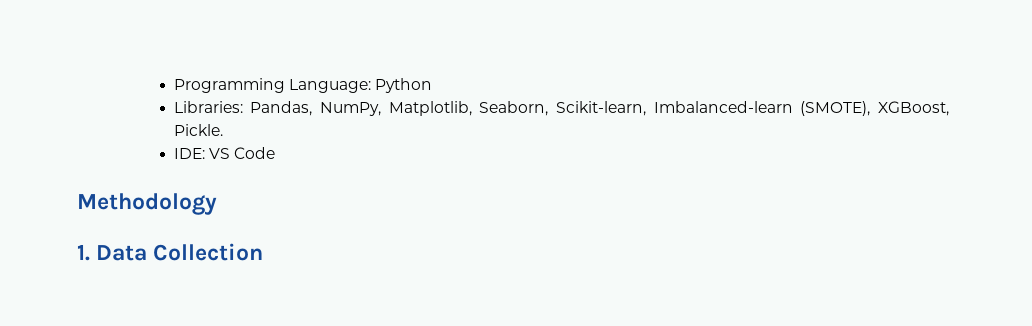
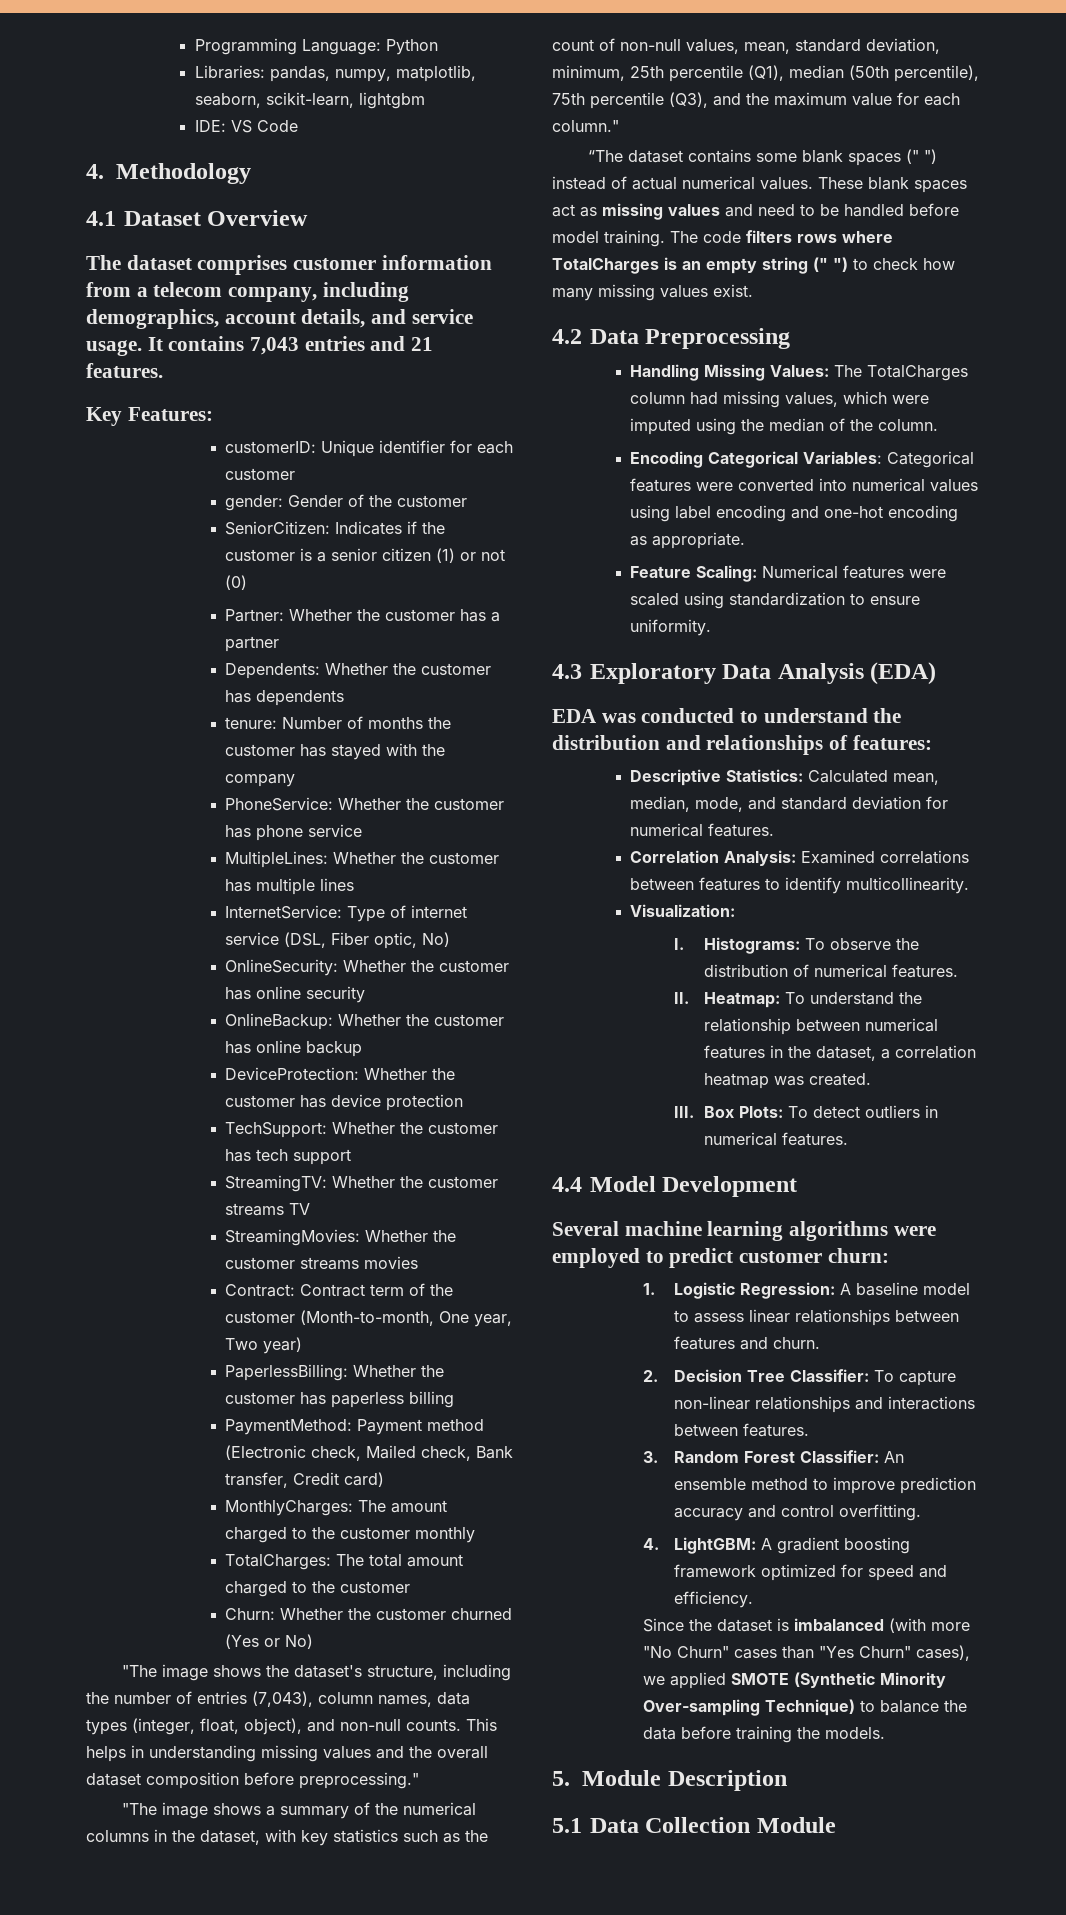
[250,101,949,116] [173,124,223,136] Pandas, NumPy, Matplotlib, Seaborn, Scikit-learn, Imbalanced-learn (SMOTE), XGBoost, Pickle. -> [269,65,476,82] [194,92,425,109] pandas, numpy, matplotlib, seaborn, scikit-learn, lightgbm
(276, 153) none -> [86,164,104,179] 4.
[77,244,90,261] 1. -> [86,210,309,226] [86,255,492,275] [86,282,409,302] [86,309,473,329] [86,336,434,356] [86,363,163,378] [86,407,213,426] [225,440,514,457] [225,468,296,480] [225,494,468,511] [225,521,446,535] [225,548,506,563] [225,575,248,590] [225,609,501,622] [225,636,280,652] [225,663,492,679] [225,690,345,706] [225,716,452,729] [225,743,446,760] [225,774,296,787] [225,797,505,811] [225,824,363,841] [225,851,500,868] [225,878,355,895] [225,905,468,922] [225,932,451,949] [225,959,510,976] [225,986,366,1003] [225,1013,505,1030] [225,1040,363,1057] [225,1067,456,1080] [225,1094,464,1111] [225,1122,499,1138] [225,1149,352,1165] [225,1175,499,1192] [225,1203,311,1216] [225,1229,457,1246] [225,1256,419,1270] [225,1283,454,1297] [225,1310,513,1327] [225,1337,303,1354] [225,1364,445,1381] [225,1391,455,1408] [225,1419,485,1435] [225,1445,514,1461] [225,1472,385,1488] [225,1500,448,1516] [225,1527,476,1543] [225,1554,464,1570] [225,1581,411,1597] [225,1608,513,1620] [225,1634,314,1649] [122,1664,512,1681] [86,1691,470,1707] [86,1718,497,1735] [86,1745,488,1762] [86,1772,419,1789] [122,1802,477,1819] [86,1829,488,1846] [552,38,940,54] [552,65,979,82] [552,92,960,109] [552,120,619,132] [588,149,938,166] [552,176,967,193] [552,203,959,220] [552,230,893,247] [552,257,955,274] [552,284,753,301] [552,328,791,349] [630,364,969,381] [630,391,930,408] [630,418,939,435] [630,451,975,468] [630,478,979,492] [630,505,959,522] [630,532,746,549] [630,565,947,582] [630,592,921,609] [630,619,712,636] [552,662,937,685] [552,708,902,723] [552,735,932,755] [630,769,940,786] [630,796,949,812] [630,823,775,837] [630,850,970,866] [630,877,970,894] [630,904,736,917] [673,937,919,954] [703,964,958,978] [673,992,922,1008] [703,1018,938,1035] [703,1045,976,1061] [703,1073,871,1089] [673,1105,938,1118] [703,1132,848,1146] [552,1176,798,1197] [552,1221,936,1241] [552,1248,889,1268] [643,1282,970,1299] [673,1309,959,1326] [673,1336,820,1350] [643,1369,956,1386] [673,1396,975,1413] [673,1423,809,1437] [643,1450,904,1463] [673,1477,976,1494] [673,1504,921,1521] [643,1537,910,1554] [673,1564,947,1581] [673,1591,753,1608] [643,1618,971,1633] [643,1645,971,1661] [643,1672,947,1689] [643,1699,968,1716] [643,1726,886,1743] [552,1770,787,1791] [552,1818,582,1833] 4.1 Dataset Overview // The dataset comprises customer information from a telecom company, including demographics, account details, and service usage. It contains 7,043 entries and 21 features. // Key Features: // customerID: Unique identifier for each customer // gender: Gender of the customer // SeniorCitizen: Indicates if the customer is a senior citizen (1) or not (0) // Partner: Whether the customer has a partner // Dependents: Whether the customer has dependents // tenure: Number of months the customer has stayed with the company // PhoneService: Whether the customer has phone service // MultipleLines: Whether the customer has multiple lines // InternetService: Type of internet service (DSL, Fiber optic, No) // OnlineSecurity: Whether the customer has online security // OnlineBackup: Whether the customer has online backup // DeviceProtection: Whether the customer has device protection // TechSupport: Whether the customer has tech support // StreamingTV: Whether the customer streams TV // StreamingMovies: Whether the customer streams movies // Contract: Contract term of the customer (Month-to-month, One year, Two year) // PaperlessBilling: Whether the customer has paperless billing // PaymentMethod: Payment method (Electronic check, Mailed check, Bank transfer, Credit card) // MonthlyCharges: The amount charged to the customer monthly // TotalCharges: The total amount charged to the customer // Churn: Whether the customer churned (Yes or No) // "The image shows the dataset's structure, including the number of entries (7,043), column names, data types (integer, float, object), and non-null counts. This helps in understanding missing values and the overall dataset composition before preprocessing." // "The image shows a summary of the numerical columns in the dataset, with key statistics such as the count of non-null values, mean, standard deviation, minimum, 25th percentile (Q1), median (50th percentile), 75th percentile (Q3), and the maximum value for each column." // “The dataset contains some blank spaces (" ") instead of actual numerical values. These blank spaces act as missing values and need to be handled before model training. The code filters rows where TotalCharges is an empty string (" ") to check how many missing values exist. // 4.2 Data Preprocessing // Handling Missing Values: The TotalCharges column had missing values, which were imputed using the median of the column. // Encoding Categorical Variables: Categorical features were converted into numerical values using label encoding and one-hot encoding as appropriate. // Feature Scaling: Numerical features were scaled using standardization to ensure uniformity. // 4.3 Exploratory Data Analysis (EDA) // EDA was conducted to understand the distribution and relationships of features: // Descriptive Statistics: Calculated mean, median, mode, and standard deviation for numerical features. // Correlation Analysis: Examined correlations between features to identify multicollinearity. // Visualization: // I. Histograms: To observe the distribution of numerical features. // II. Heatmap: To understand the relationship between numerical features in the dataset, a correlation heatmap was created. // III. Box Plots: To detect outliers in numerical features. // 4.4 Model Development // Several machine learning algorithms were employed to predict customer churn: // 1. Logistic Regression: A baseline model to assess linear relationships between features and churn. // 2. Decision Tree Classifier: To capture non-linear relationships and interactions between features. // 3. Random Forest Classifier: An ensemble method to improve prediction accuracy and control overfitting. // 4. LightGBM: A gradient boosting framework optimized for speed and efficiency. // Since the dataset is imbalanced (with more "No Churn" cases than "Yes Churn" cases), we applied SMOTE (Synthetic Minority Over-sampling Technique) to balance the data before training the models. // 5. Module Description // 5.1
(264, 252) none -> [756,1817,836,1833] Module

